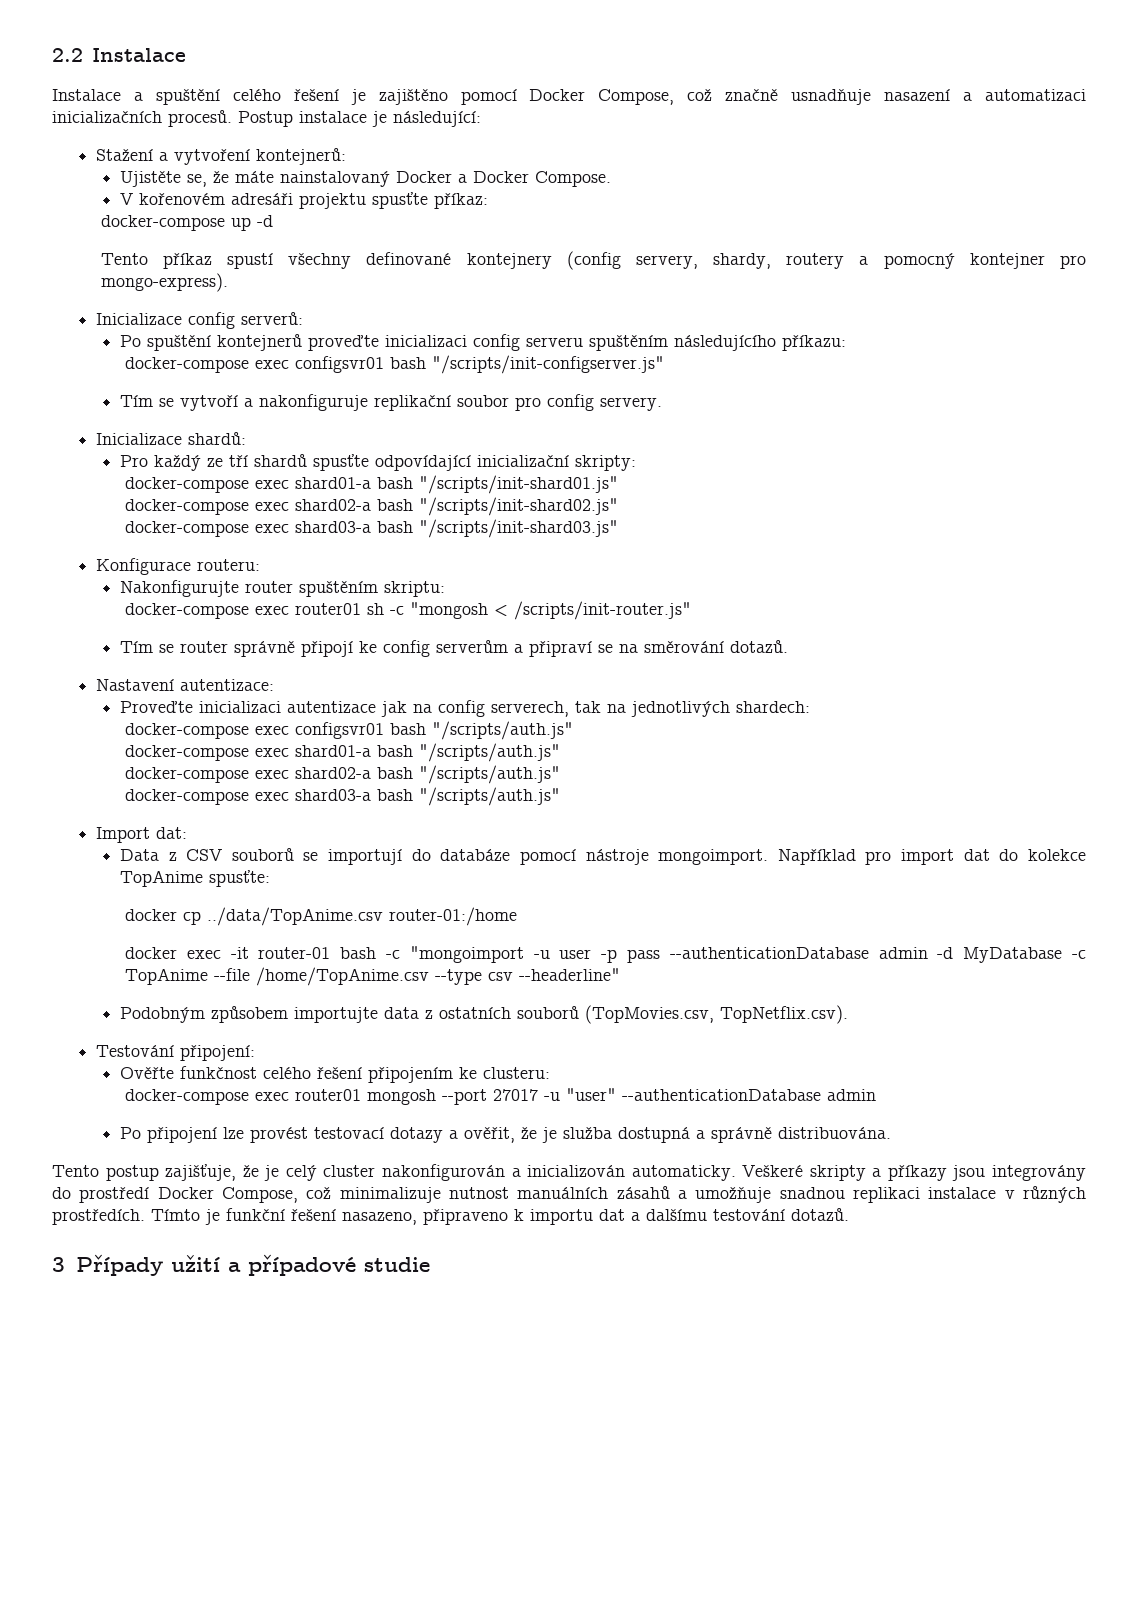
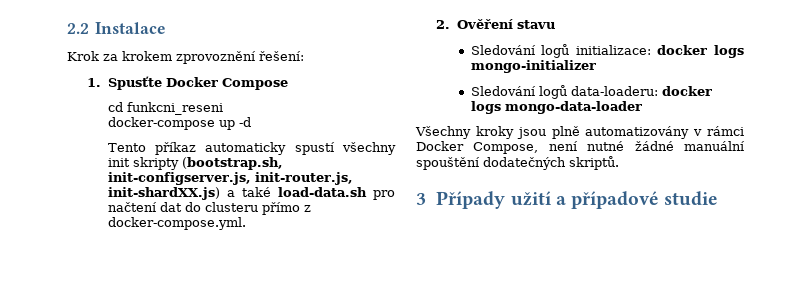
[52,89,1086,105] [52,110,481,127] [95,148,346,165] [119,171,611,187] [119,192,488,209] Instalace a spuštění celého řešení je zajištěno pomocí Docker Compose, což značně usnadňuje nasazení a automatizaci inicializačních procesů. Postup instalace je následující: // Stažení a vytvoření kontejnerů: // Ujistěte se, že máte nainstalovaný Docker a Docker Compose. // V kořenovém adresáři projektu spusťte příkaz: -> [67,51,304,64] [87,76,288,90] [107,102,223,115] Krok za krokem zprovoznění řešení: // 1. Spusťte Docker Compose // cd funkcni_reseni
(212, 261) none -> [205,142,287,155] automaticky
[366,251,1086,270] [100,273,228,292] [95,312,303,329] [119,334,846,351] [125,355,665,374] [119,394,662,411] [95,432,246,445] [119,454,636,471] [125,475,619,494] [125,497,619,516] [125,519,619,538] [95,558,260,575] [119,580,445,597] [125,601,692,620] [119,640,788,657] [95,679,274,691] [119,700,810,717] [125,721,574,740] [125,743,561,762] [125,765,561,784] [125,787,561,806] [95,827,187,843] [119,848,1086,865] [119,870,270,887] [125,907,518,926] [125,946,1087,963] [125,967,621,986] [119,1005,848,1024] [95,1045,255,1061] [119,1066,550,1083] [125,1088,877,1105] [119,1127,891,1143] [52,1164,1086,1181] [52,1186,1087,1203] [52,1208,849,1225] definované kontejnery (config servery, shardy, routery a pomocný kontejner pro mongo-express). // Inicializace config serverů: // Po spuštění kontejnerů proveďte inicializaci config serveru spuštěním následujícího příkazu: // docker-compose exec configsvr01 bash "/scripts/init-configserver.js" // Tím se vytvoří a nakonfiguruje replikační soubor pro config servery. // Inicializace shardů: // Pro každý ze tří shardů spusťte odpovídající inicializační skripty: // docker-compose exec shard01-a bash "/scripts/init-shard01.js" // docker-compose exec shard02-a bash "/scripts/init-shard02.js" // docker-compose exec shard03-a bash "/scripts/init-shard03.js" // Konfigurace routeru: // Nakonfigurujte router spuštěním skriptu: // docker-compose exec router01 sh -c "mongosh < /scripts/init-router.js" // Tím se router správně připojí ke config serverům a připraví se na směrování dotazů. // Nastavení autentizace: // Proveďte inicializaci autentizace jak na config serverech, tak na jednotlivých shardech: // docker-compose exec configsvr01 bash "/scripts/auth.js" // docker-compose exec shard01-a bash "/scripts/auth.js" // docker-compose exec shard02-a bash "/scripts/auth.js" // docker-compose exec shard03-a bash "/scripts/auth.js" // Import dat: // Data z CSV souborů se importují do databáze pomocí nástroje mongoimport. Například pro import dat do kolekce TopAnime spusťte: // docker cp ../data/TopAnime.csv router-01:/home // docker exec -it router-01 bash -c "mongoimport -u user -p pass --authenticationDatabase admin -d MyDatabase -c TopAnime --file /home/TopAnime.csv --type csv --headerline" // Podobným způsobem importujte data z ostatních souborů (TopMovies.csv, TopNetflix.csv). // Testování připojení: // Ověřte funkčnost celého řešení připojením ke clusteru: // docker-compose exec router01 mongosh --port 27017 -u "user" --authenticationDatabase admin // Po připojení lze provést testovací dotazy a ověřit, že je služba dostupná a správně distribuována. // Tento postup zajišťuje, že je celý cluster nakonfigurován a inicializován automaticky. Veškeré skripty a příkazy jsou integrovány do prostředí Docker Compose, což minimalizuje nutnost manuálních zásahů a umožňuje snadnou replikaci instalace v různých prostředích. Tímto je funkční řešení nasazeno, připraveno k importu dat a dalšímu testování dotazů. -> [107,157,283,170] [107,172,353,185] [107,187,395,200] [107,202,311,215] [107,217,246,230] [436,19,555,29] [470,44,744,58] [470,60,596,73] [470,85,712,99] [470,101,642,114] [415,126,744,139] [416,141,745,154] [416,156,619,170] init skripty (bootstrap.sh, init-configserver.js, init-router.js, init-shardXX.js) a také load-data.sh pro načtení dat do clusteru přímo z docker-compose.yml. // 2. Ověření stavu // Sledování logů initializace: docker logs mongo-initializer // Sledování logů data-loaderu: docker logs mongo-data-loader // Všechny kroky jsou plně automatizovány v rámci Docker Compose, není nutné žádné manuální spouštění dodatečných skriptů.

